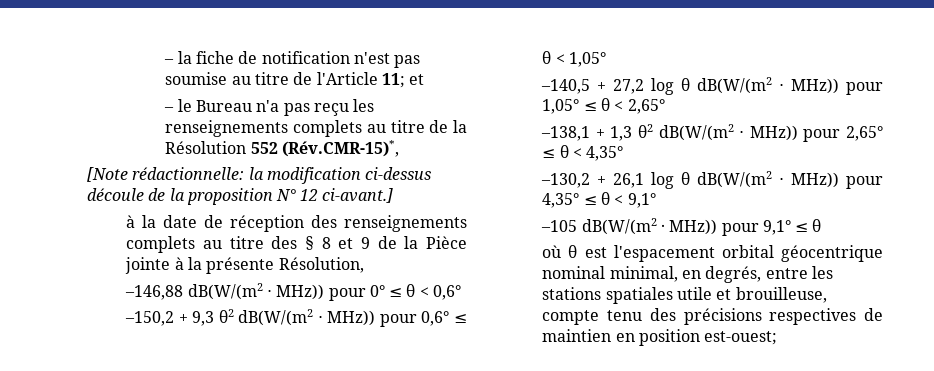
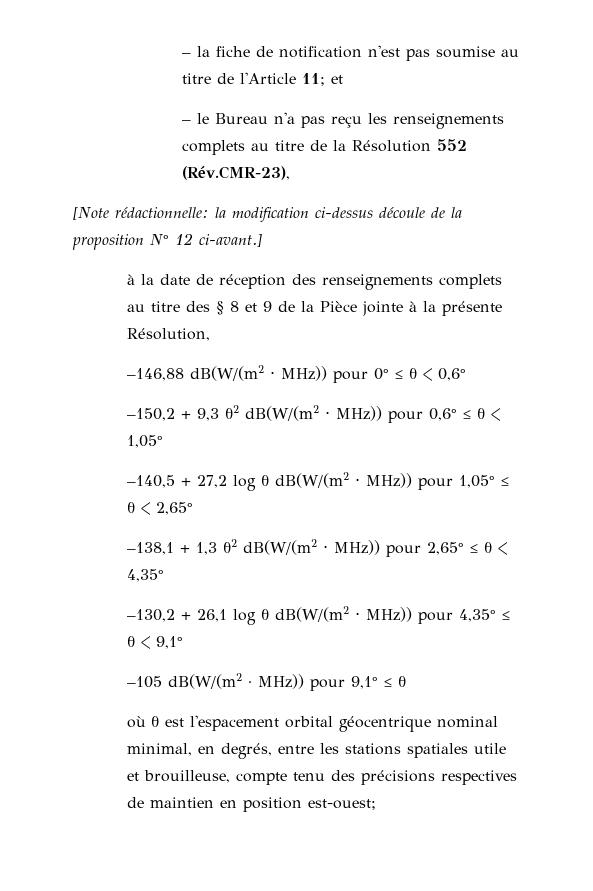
[282,140,400,157] (Rév.CMR-15)*, -> [181,166,290,180] (Rév.CMR-23),

